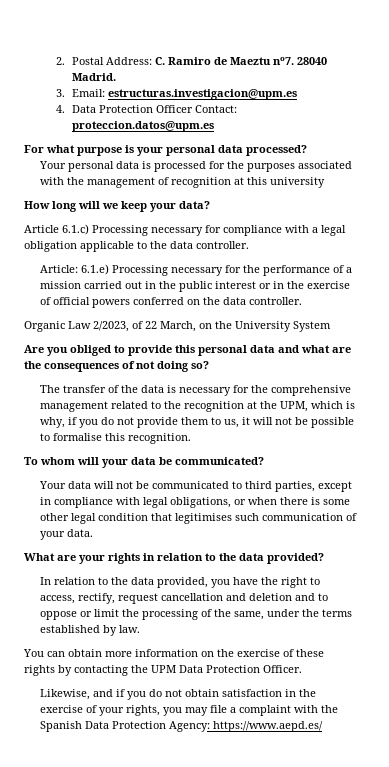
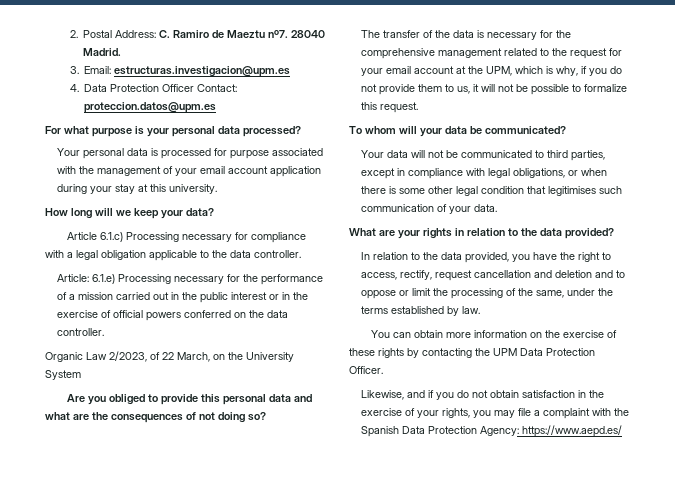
[226,161,295,172] the purposes -> [230,150,270,159] purpose
[170,177,231,188] recognition -> [175,166,322,177] [57,184,136,194] your email account application during your stay
[269,177,325,188] university -> [169,184,218,194] university.
[183,401,244,412] recognition -> [570,48,623,59] [361,66,455,76] request for your email account
[52,433,191,444] formalise this recognition. -> [584,84,628,92] [361,102,419,113] formalize this request.

